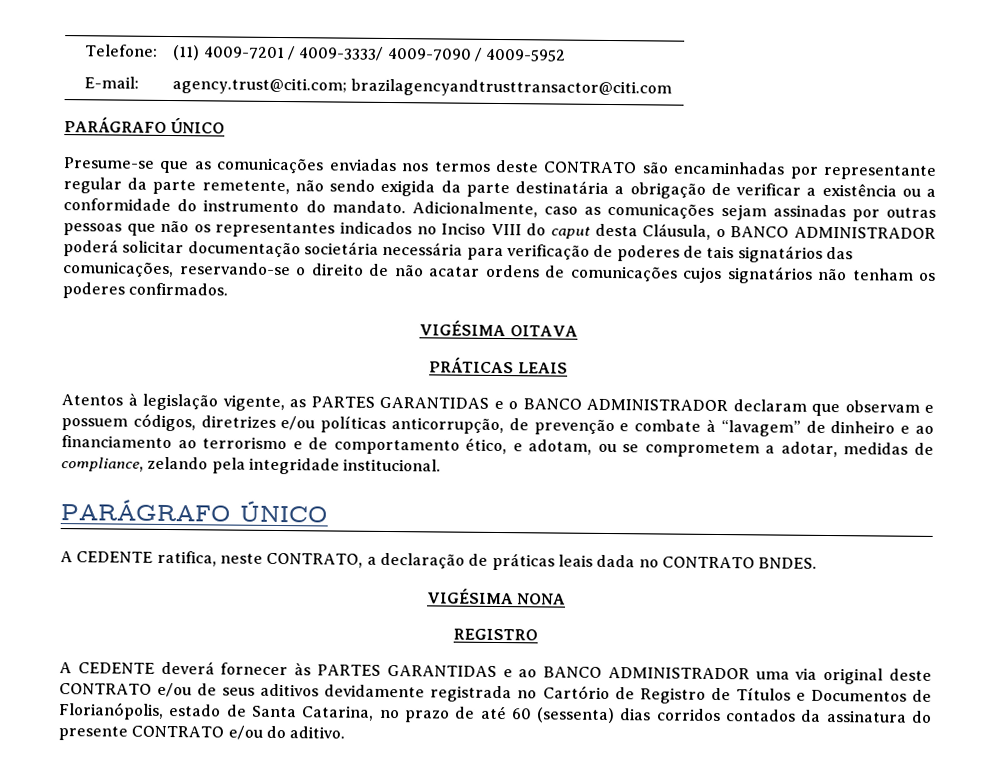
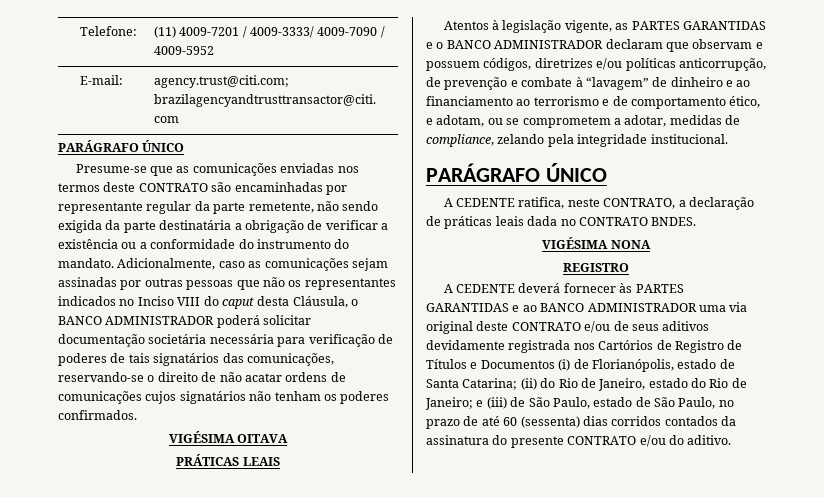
[517,685,610,700] no Cartório -> [573,340,654,350] nos Cartórios
(907, 695) none -> [558,359,571,371] (i)
[301,705,375,721] Catarina, -> [462,378,747,391] [425,397,716,410] Catarina; (ii) do Rio de Janeiro, estado do Rio de Janeiro; e (iii) de São Paulo, estado de São Paulo,

